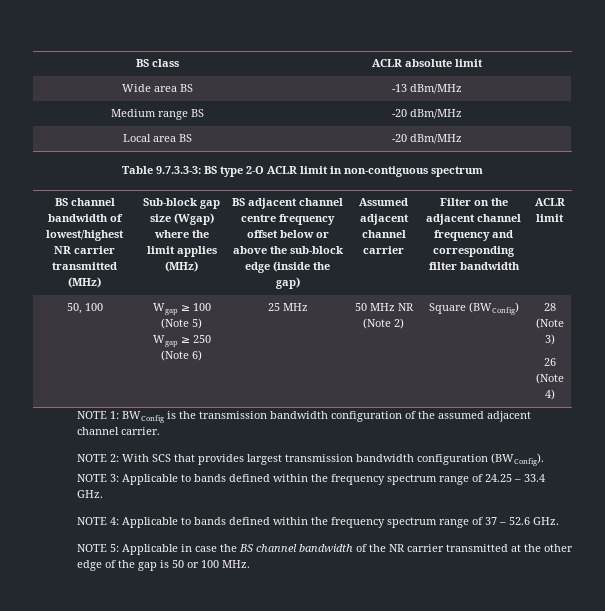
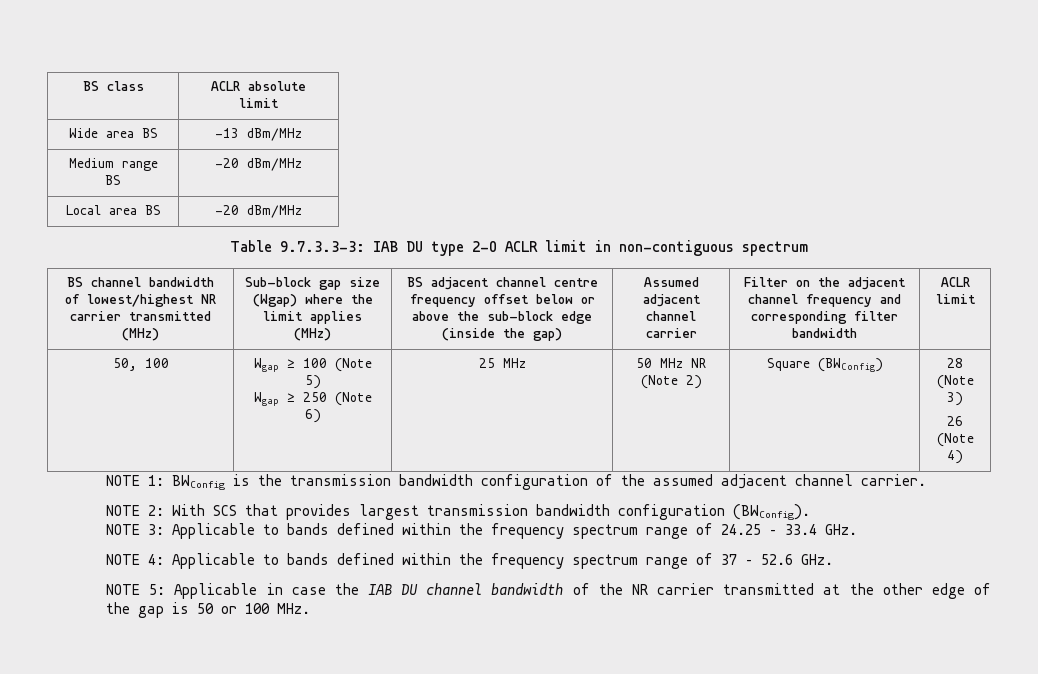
[204,166,217,174] BS -> [373,241,423,252] IAB DU
[238,544,254,552] BS -> [367,584,419,595] IAB DU

